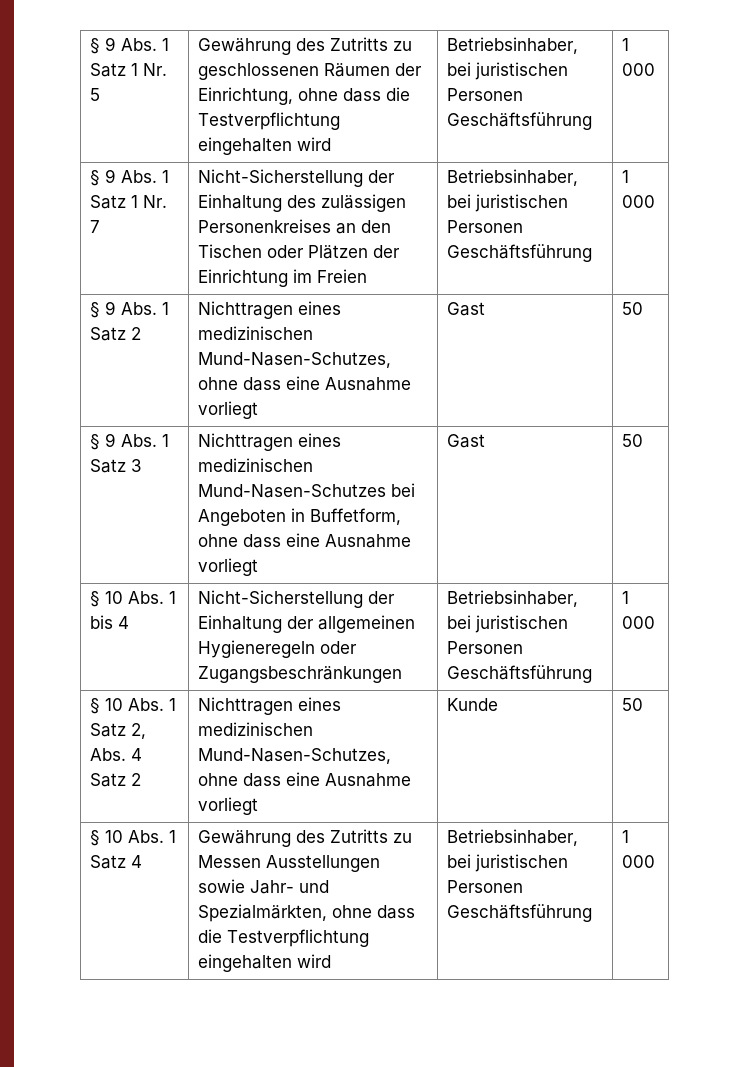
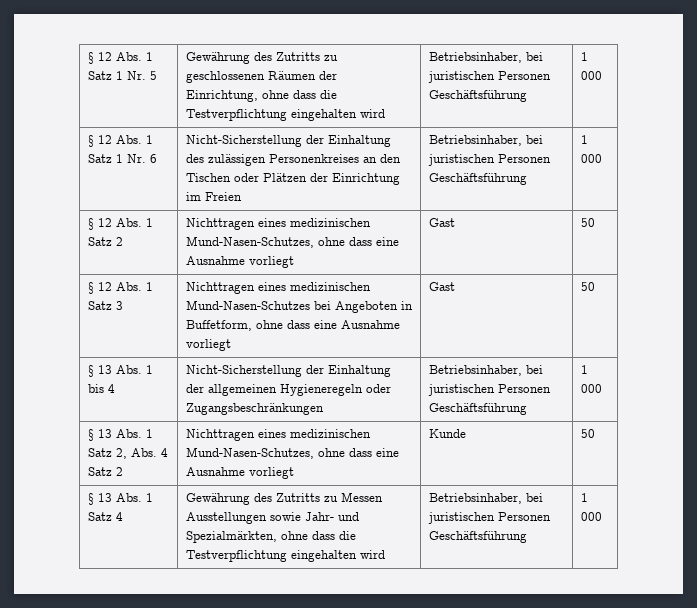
[90,37,117,54] § 9 -> [87,52,112,64] § 12
[105,169,170,183] [90,195,168,209] [90,220,101,233] 9 Abs. 1 Satz 1 Nr. 7 -> [97,135,153,144] [87,154,157,163] 12 Abs. 1 Satz 1 Nr. 6
[105,301,117,315] 9 -> [97,218,112,227] 12
[105,433,117,447] 9 -> [97,282,112,291] 12
[105,591,124,604] 10 -> [97,365,112,374] 13
[105,698,124,711] 10 -> [97,429,112,438] 13
[105,830,124,843] 10 -> [97,493,112,502] 13

